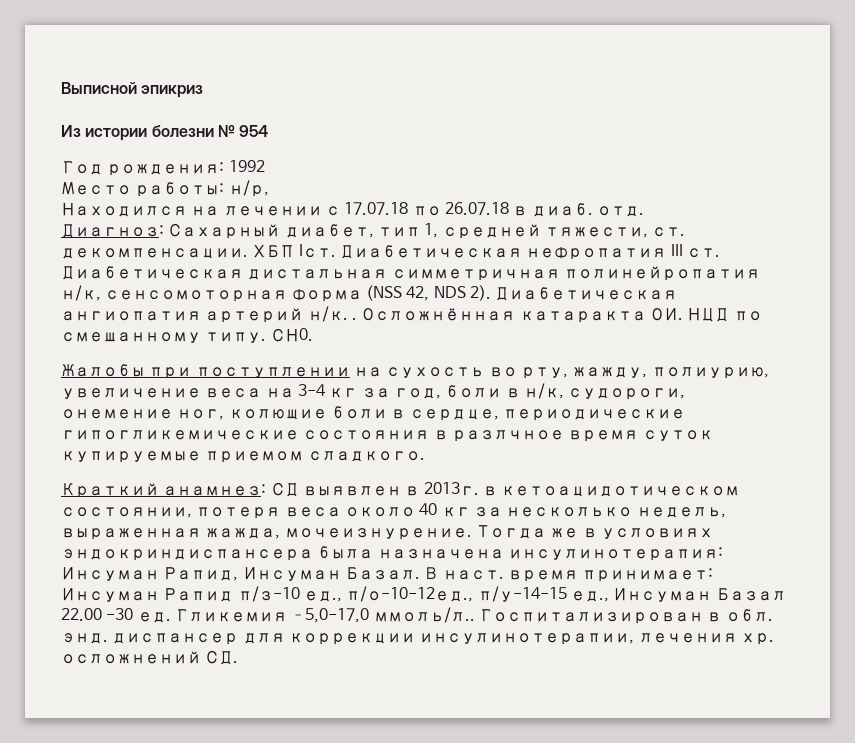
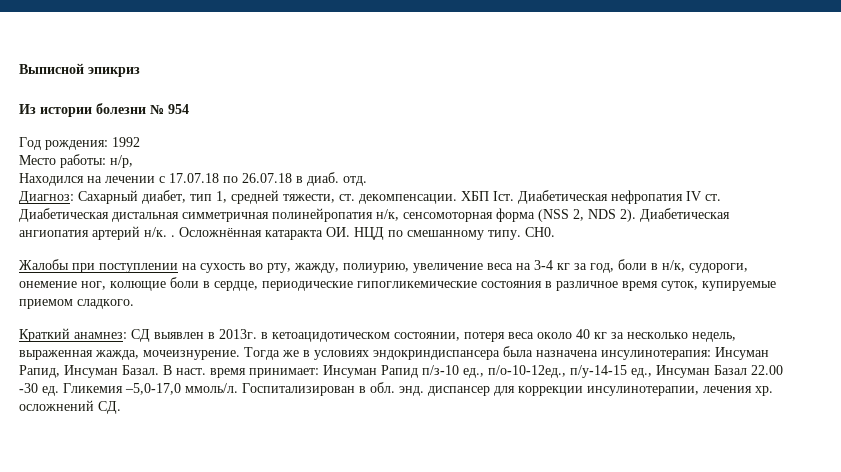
[670,244,683,256] III -> [686,191,701,201] IV
[406,286,430,301] 42, -> [573,209,584,221] 2,
[451,430,713,442] разлчное время суток -> [556,281,698,291] различное время суток,
[373,607,475,623] ммоль/л.. -> [185,383,238,393] ммоль/л.

